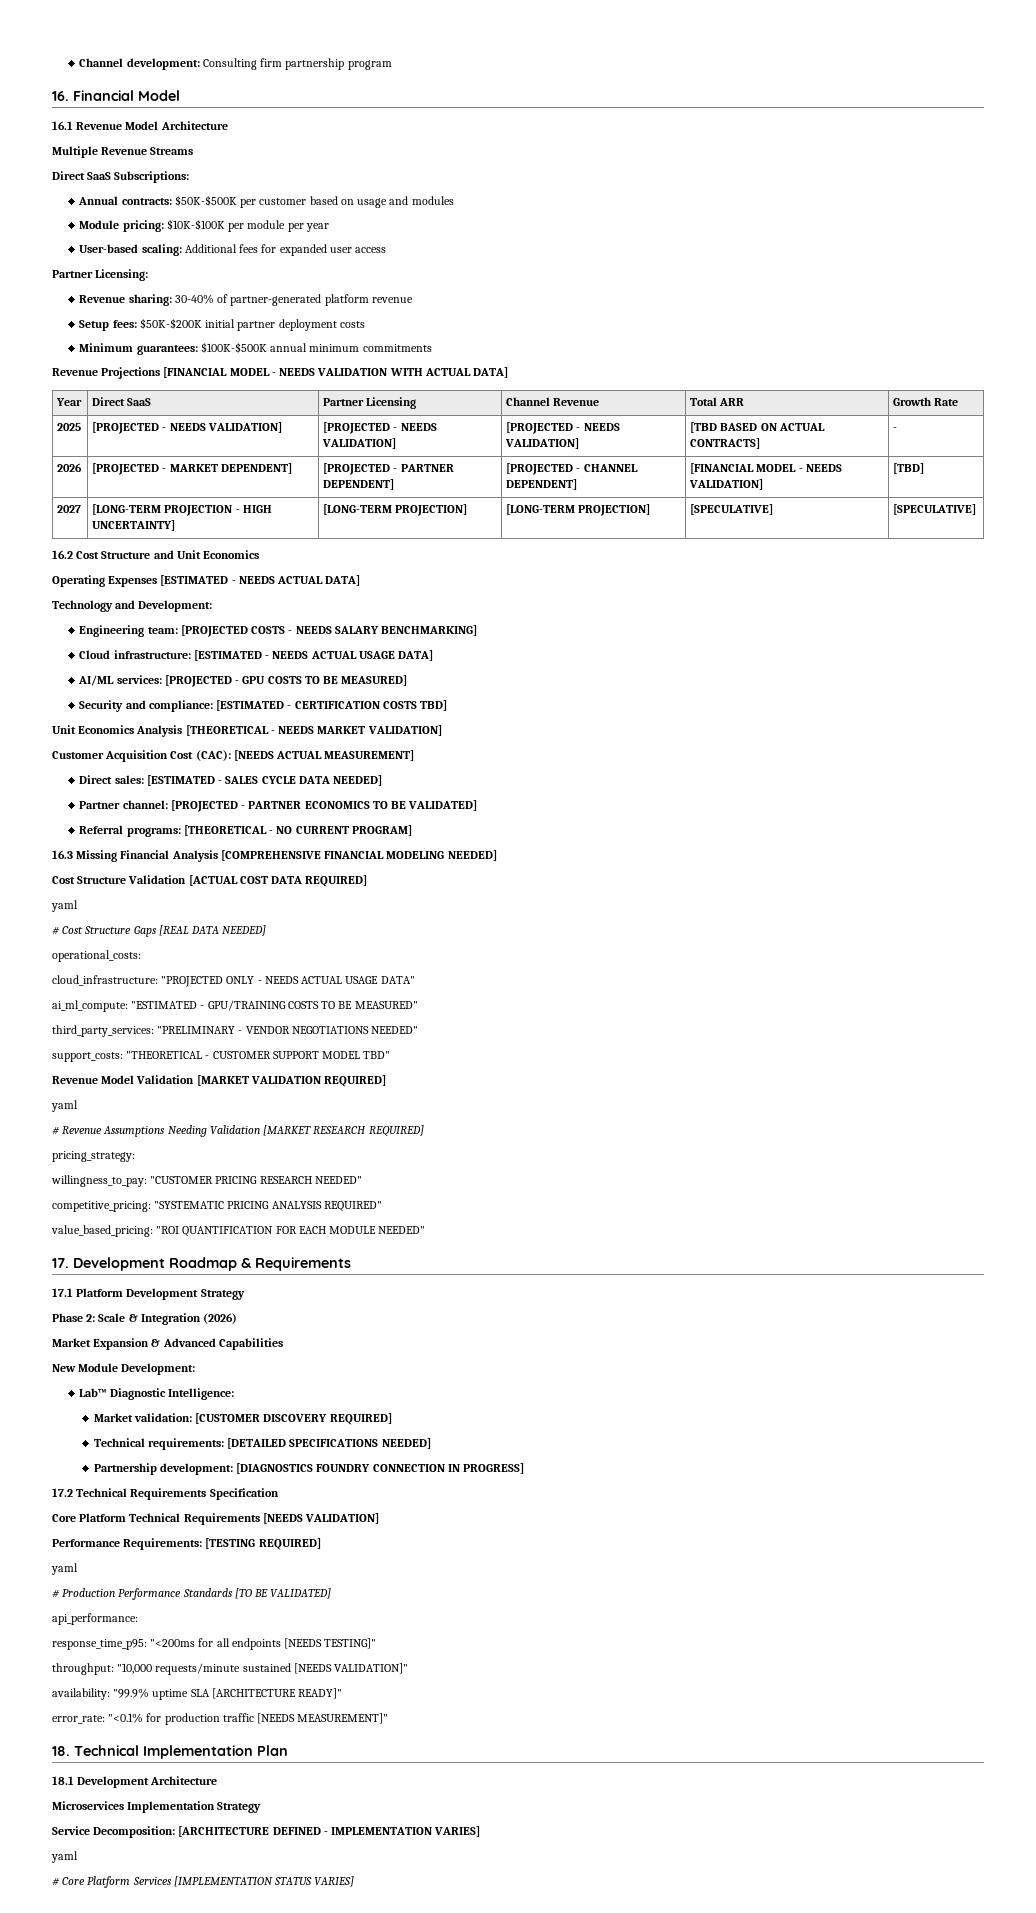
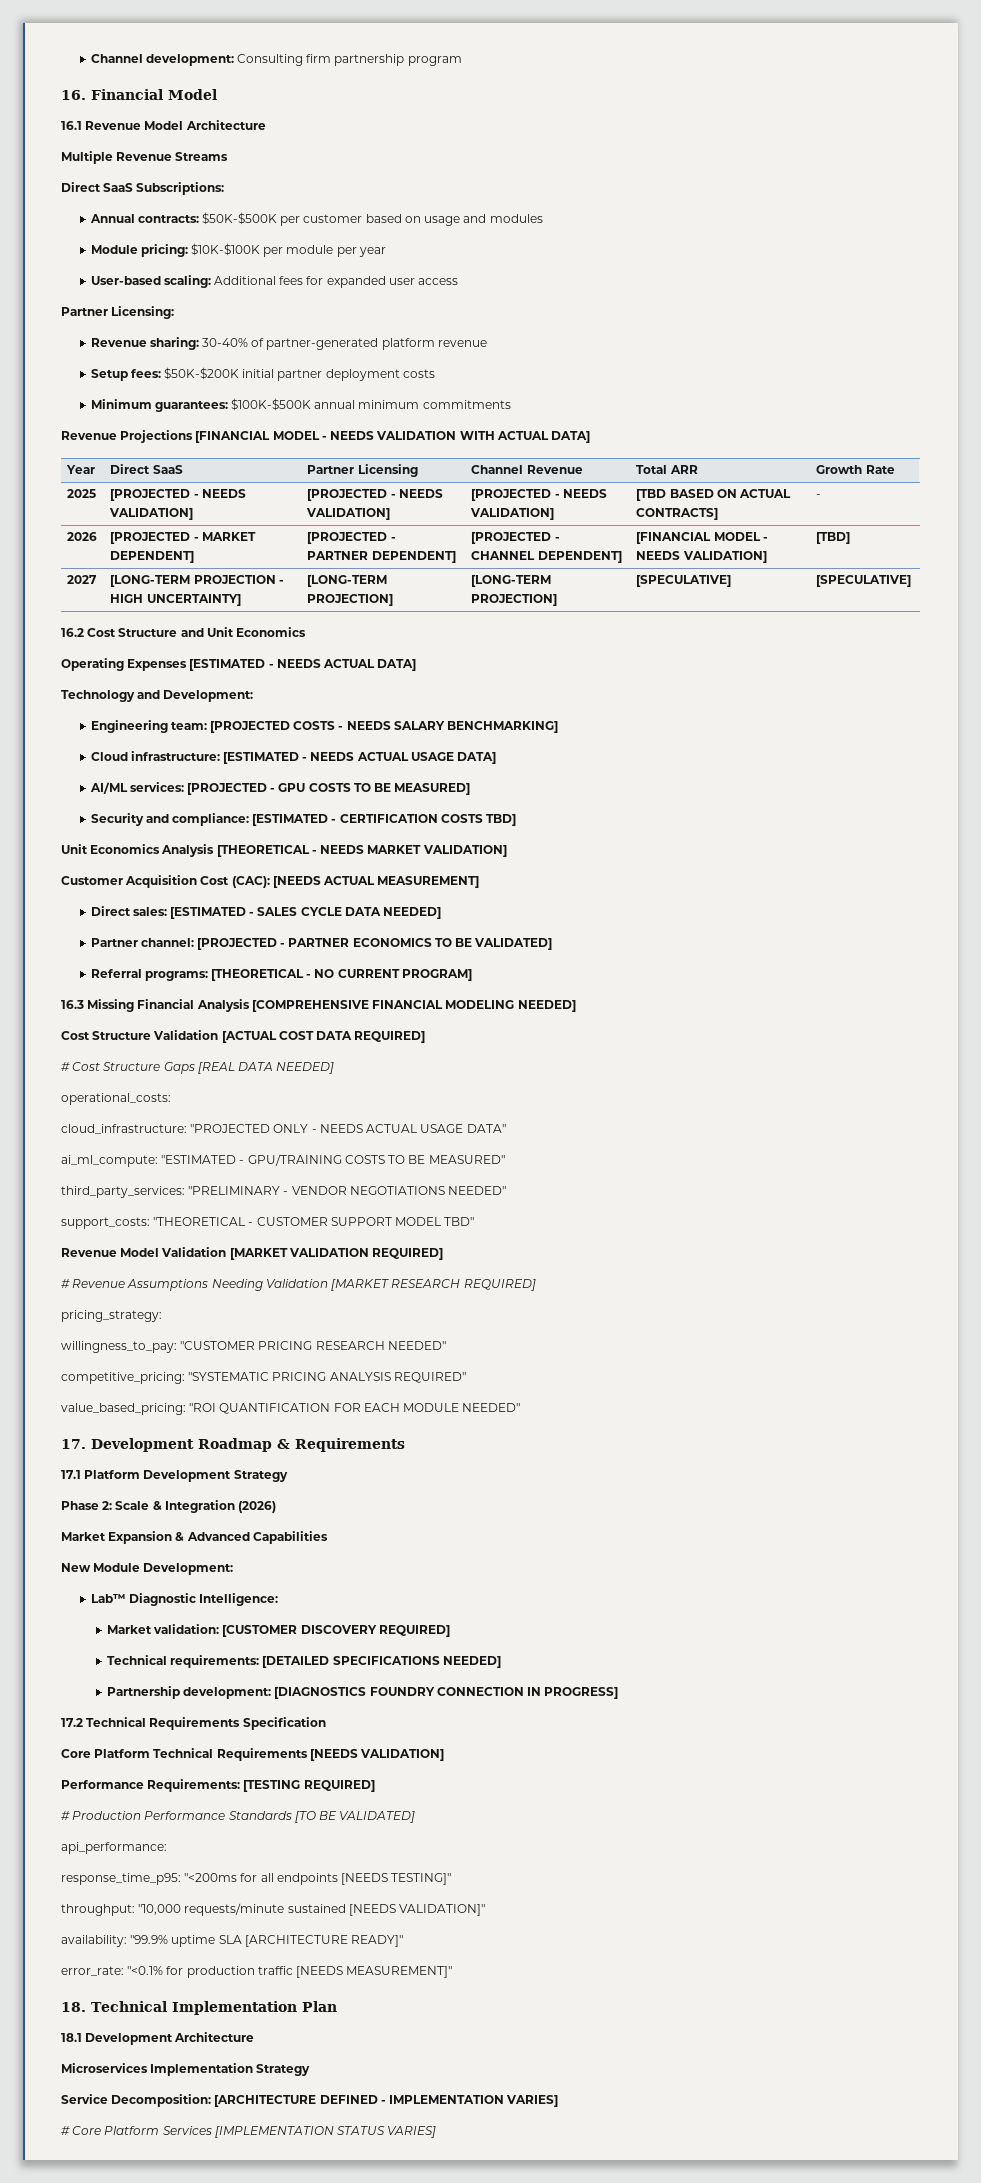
[51,900,78,912] // yaml -> (426, 1037) none
[51,1100,78,1112] // yaml -> (444, 1254) none
[51,1563,78,1575] // yaml -> (375, 1786) none
[51,1851,78,1863] // yaml -> (559, 2101) none

